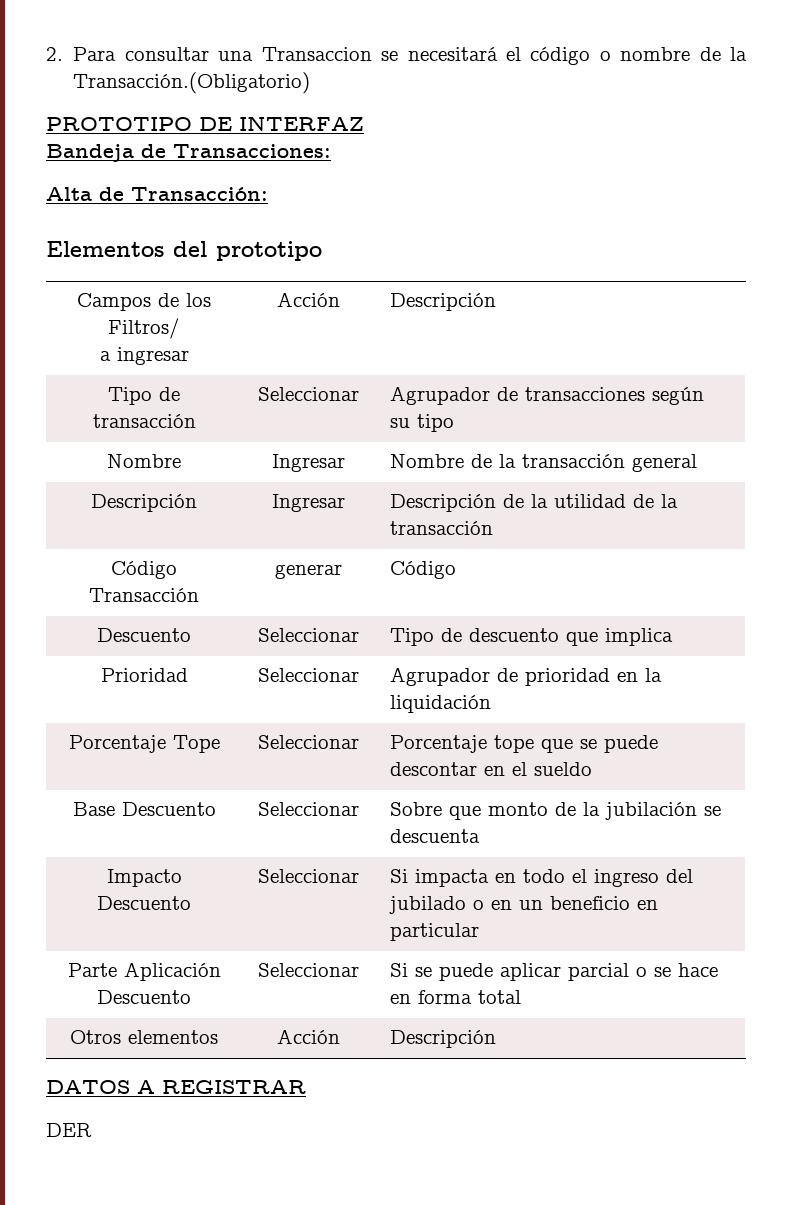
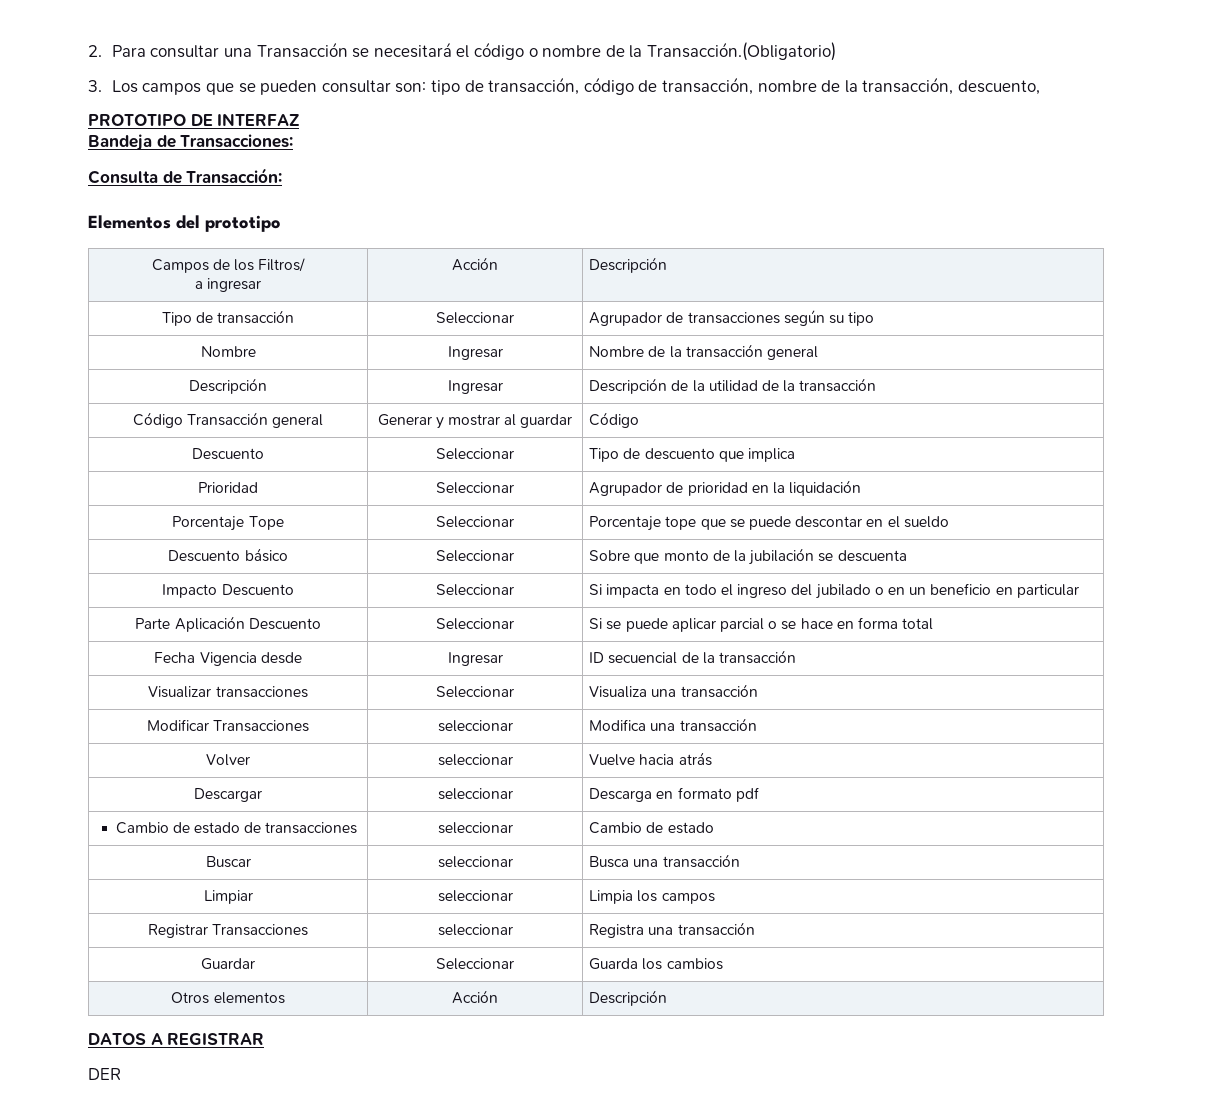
[261,47,372,61] Transaccion -> [256,42,348,58] Transacción
(311, 83) none -> [88,77,1040,95] // 3. Los campos que se pueden consultar son: tipo de transacción, código de transacción, nombre de la transacción, descuento,
[46,187,92,201] Alta -> [88,170,158,184] Consulta
[274,564,342,579] | generar -> [272,414,324,428] [377,414,573,429] general | Generar y mostrar al guardar
[72,802,216,816] Base Descuento -> [168,548,288,562] Descuento básico
(521, 997) none -> [154,652,302,666] [447,652,503,666] [589,650,797,664] [148,686,308,698] [436,686,514,698] [589,684,758,698] [146,719,310,732] [437,720,513,732] [589,718,757,732] [206,754,250,766] [437,754,513,766] [589,752,712,766] [194,788,262,802] [437,788,513,800] [589,787,759,802] [115,822,358,834] [437,822,513,834] [589,822,714,834] [205,856,251,868] [437,856,513,868] [589,854,740,868] [203,890,253,904] [437,890,513,902] [589,890,715,904] [147,924,309,938] [437,924,513,936] [589,922,755,938] [201,958,255,970] [436,958,514,970] [589,958,723,970] // Fecha Vigencia desde | Ingresar | ID secuencial de la transacción // Visualizar transacciones | Seleccionar | Visualiza una transacción // Modificar Transacciones | seleccionar | Modifica una transacción // Volver | seleccionar | Vuelve hacia atrás // Descargar | seleccionar | Descarga en formato pdf // Cambio de estado de transacciones | seleccionar | Cambio de estado // Buscar | seleccionar | Busca una transacción // Limpiar | seleccionar | Limpia los campos // Registrar Transacciones | seleccionar | Registra una transacción // Guardar | Seleccionar | Guarda los cambios

